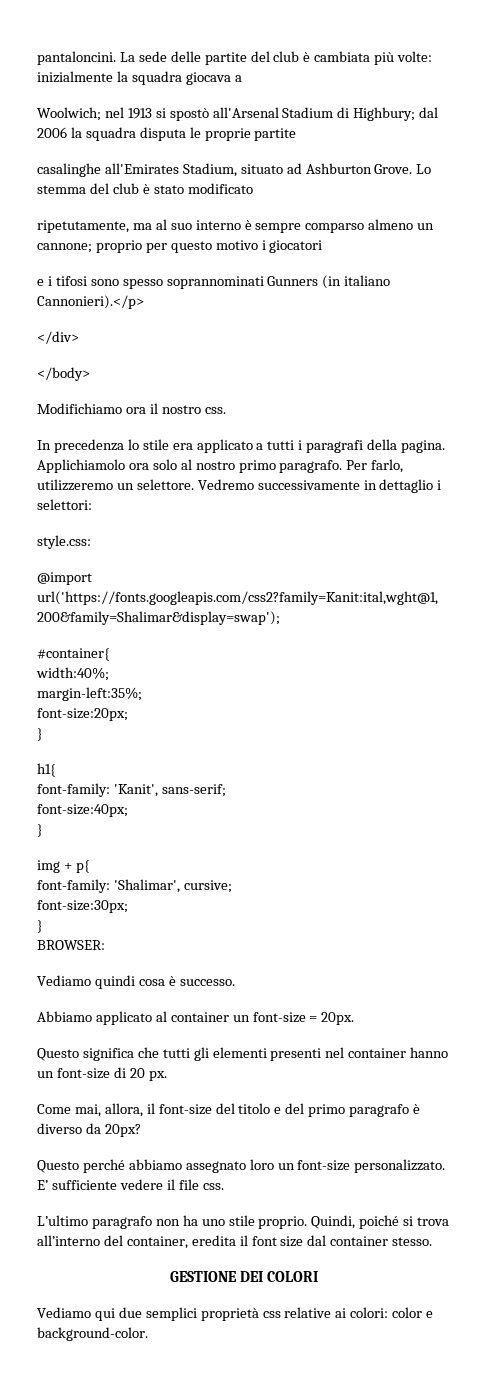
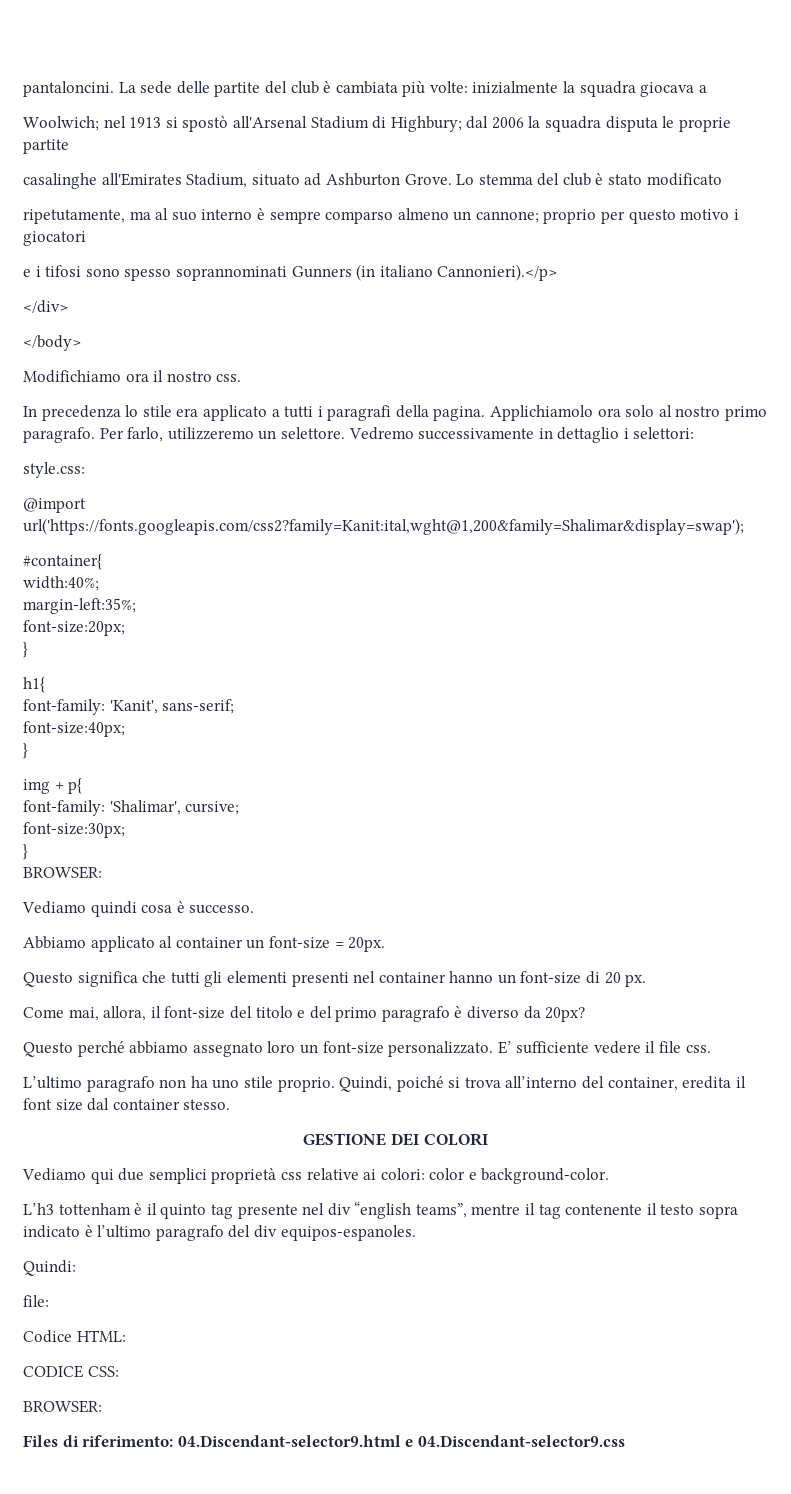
(148, 1334) none -> [23,1201,739,1219] [23,1225,416,1241] [23,1260,76,1276] [23,1295,49,1307] [23,1330,126,1343] [23,1365,119,1378] [23,1400,102,1413] [23,1435,625,1447] // L’h3 tottenham è il quinto tag presente nel div “english teams”, mentre il tag contenente il testo sopra indicato è l’ultimo paragrafo del div equipos-espanoles. // Quindi: // file: // Codice HTML: // CODICE CSS: // BROWSER: // Files di riferimento: 04.Discendant-selector9.html e 04.Discendant-selector9.css

